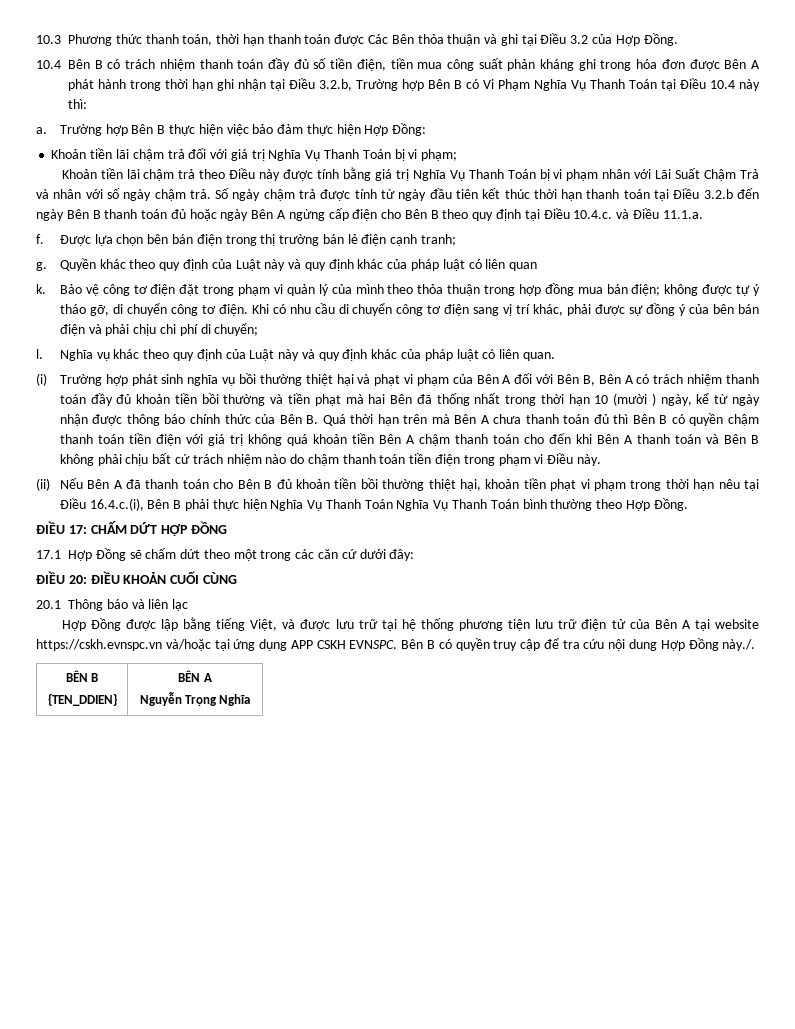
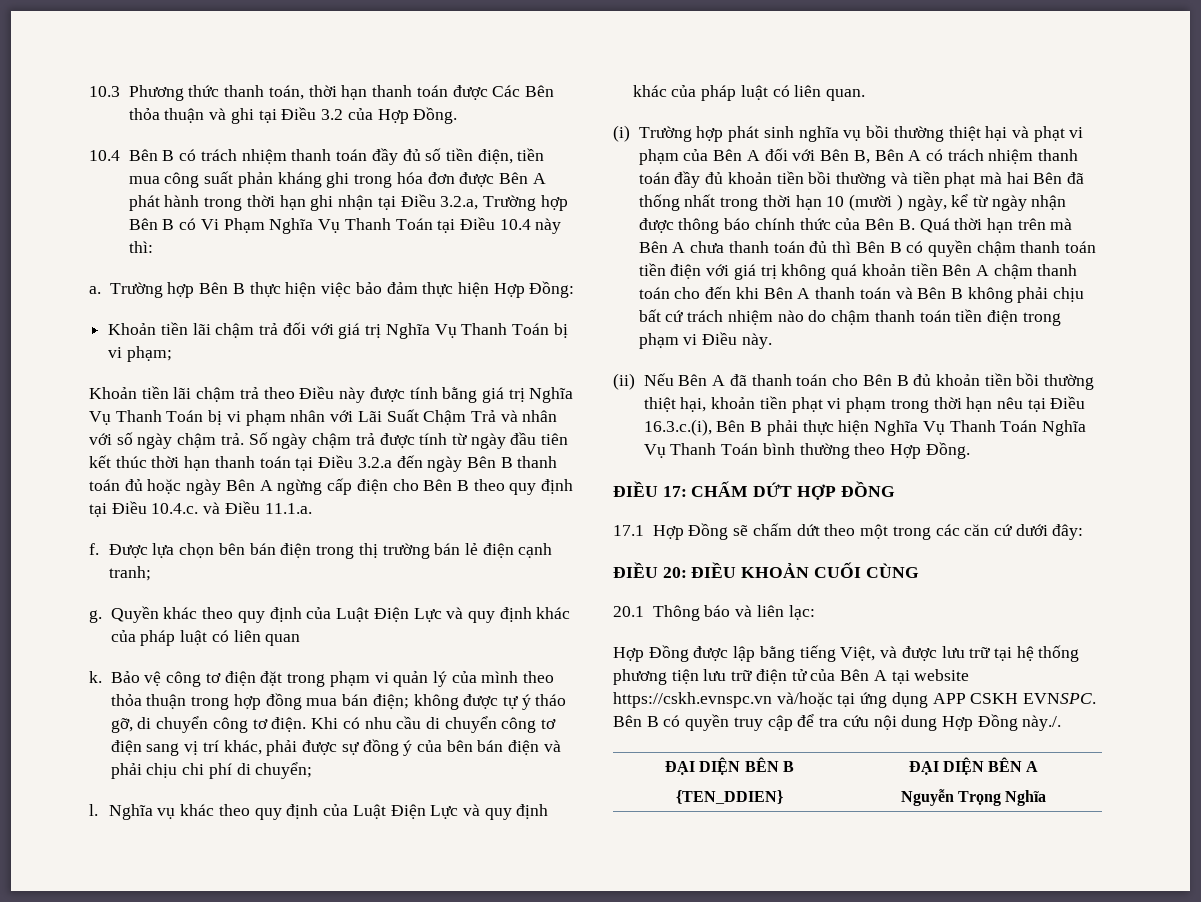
[319,79,352,91] 3.2.b, -> [440,196,479,210] 3.2.a,
[703,189,733,199] 3.2.b -> [357,457,392,468] 3.2.a
[264,259,286,271] này -> [373,607,442,622] Điện Lực
[278,349,300,361] này -> [390,804,459,819] Điện Lực
[89,498,144,511] 16.4.c.(i), -> [643,419,712,436] 16.3.c.(i),
[172,599,189,611] lạc -> [788,605,815,620] lạc:
(756, 645) none -> [665,757,741,775] ĐẠI DIỆN
(117, 699) none -> [908,757,984,775] ĐẠI DIỆN

